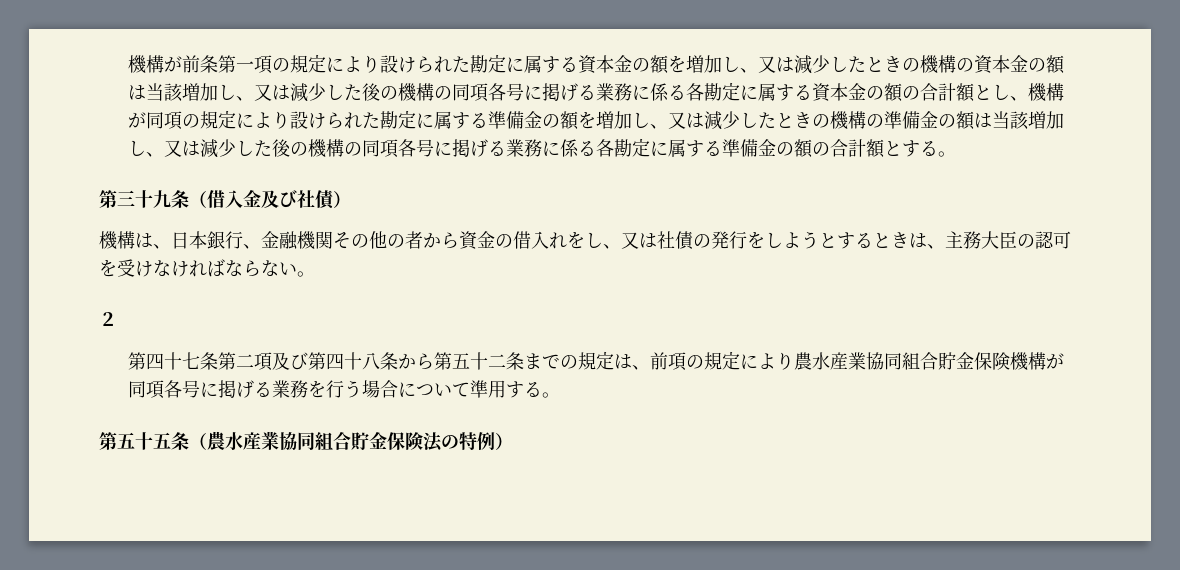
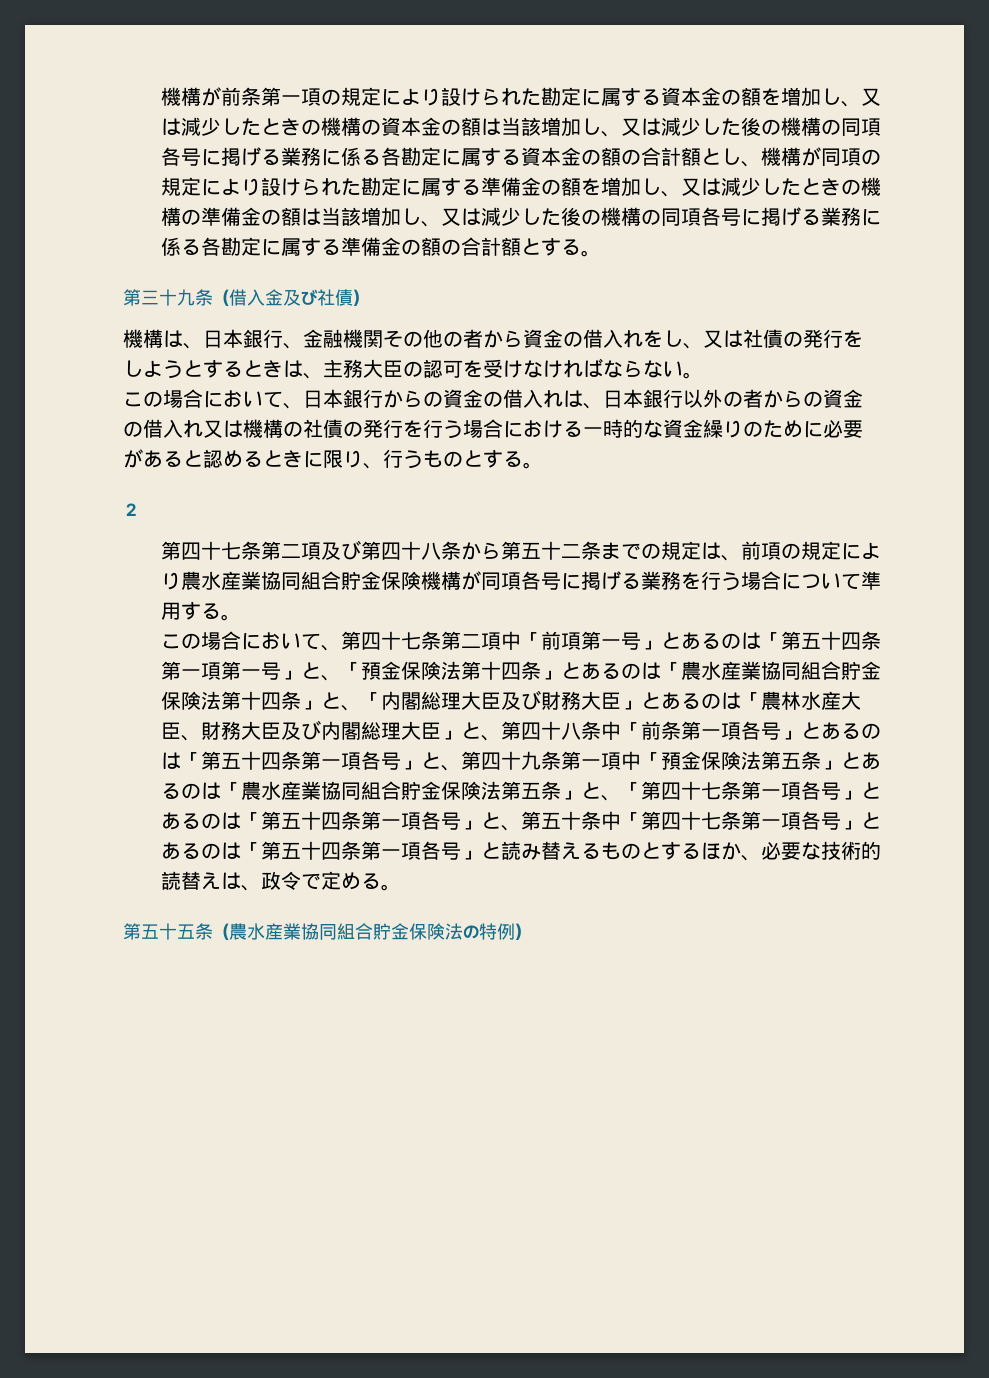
(315, 274) none -> [123,389,863,409] [123,419,863,439] [123,449,543,469] // この場合において、日本銀行からの資金の借入れは、日本銀行以外の者からの資金の借入れ又は機構の社債の発行を行う場合における一時的な資金繰りのために必要があると認めるときに限り、行うものとする。
(561, 395) none -> [161,631,882,651] [161,661,882,681] [161,690,862,711] [161,720,882,741] [161,751,882,771] [161,781,882,801] [161,811,882,831] [161,841,882,861] [161,871,402,891] // この場合において、第四十七条第二項中「前項第一号」とあるのは「第五十四条第一項第一号」と、「預金保険法第十四条」とあるのは「農水産業協同組合貯金保険法第十四条」と、「内閣総理大臣及び財務大臣」とあるのは「農林水産大臣、財務大臣及び内閣総理大臣」と、第四十八条中「前条第一項各号」とあるのは「第五十四条第一項各号」と、第四十九条第一項中「預金保険法第五条」とあるのは「農水産業協同組合貯金保険法第五条」と、「第四十七条第一項各号」とあるのは「第五十四条第一項各号」と、第五十条中「第四十七条第一項各号」とあるのは「第五十四条第一項各号」と読み替えるものとするほか、必要な技術的読替えは、政令で定める。

